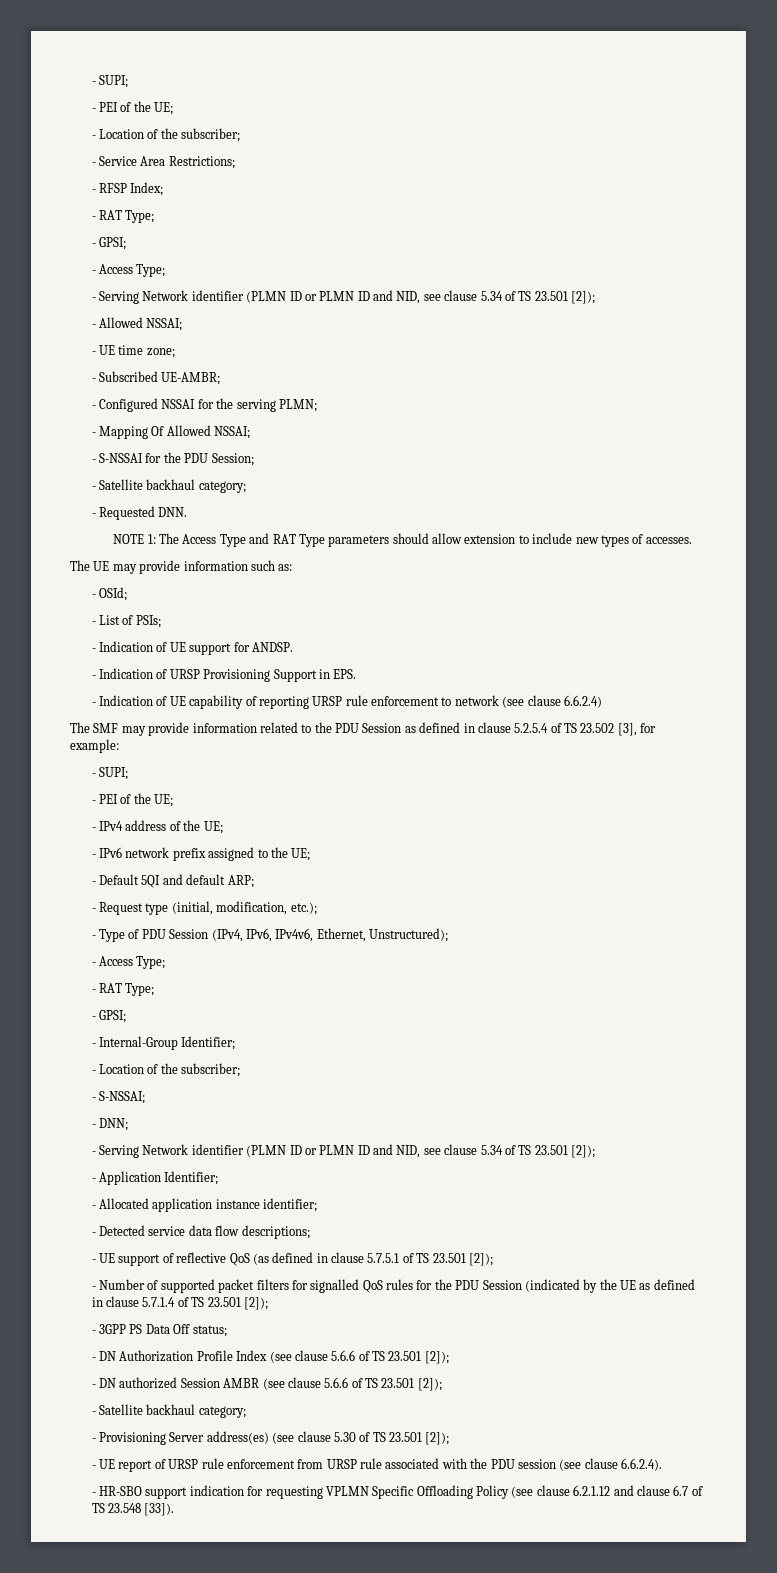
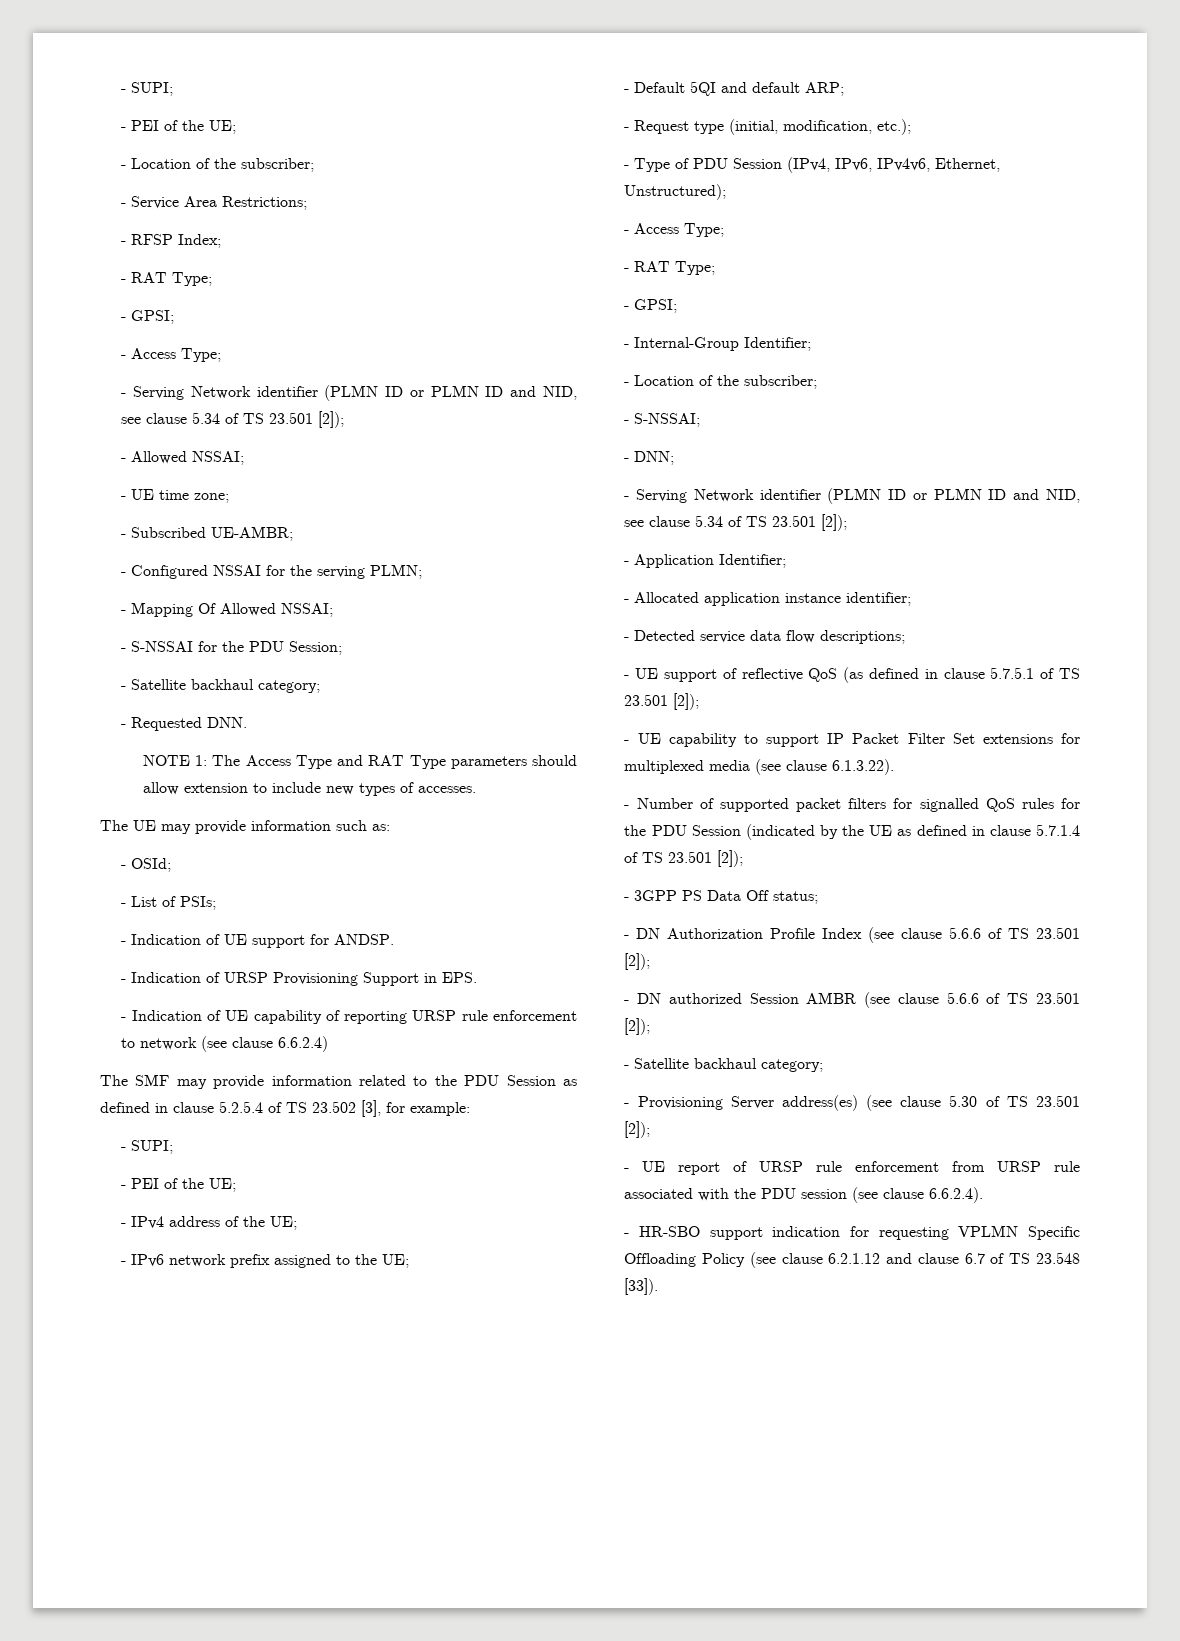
(493, 1259) none -> [624,733,1080,747] [624,759,895,775] // - UE capability to support IP Packet Filter Set extensions for multiplexed media (see clause 6.1.3.22).

